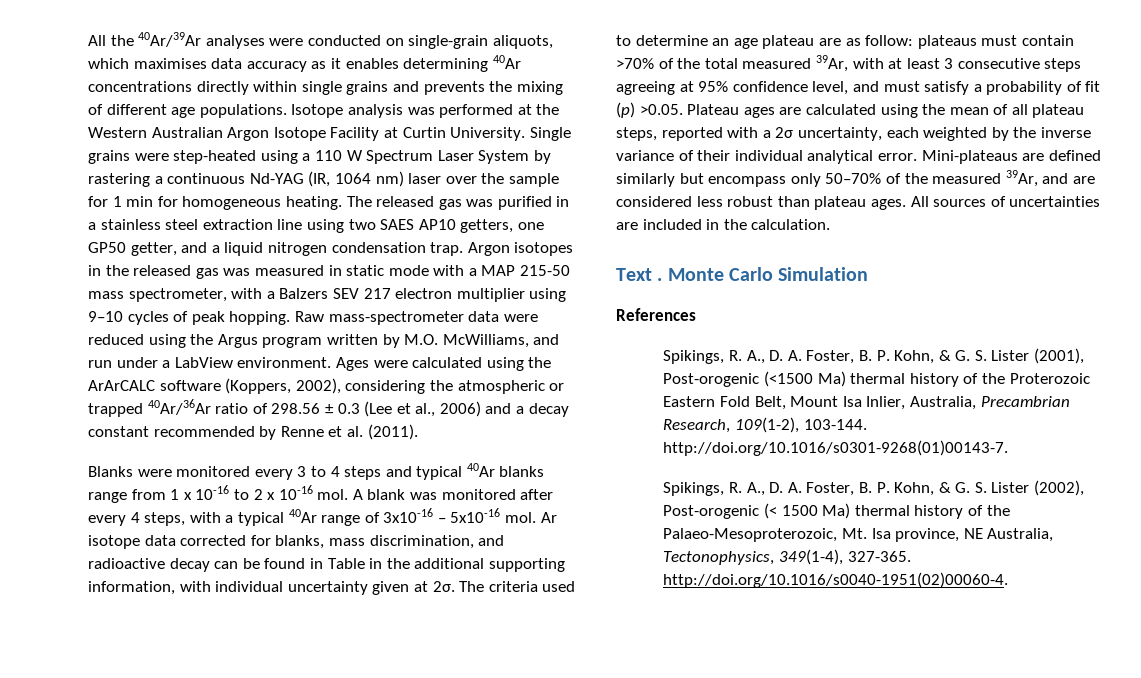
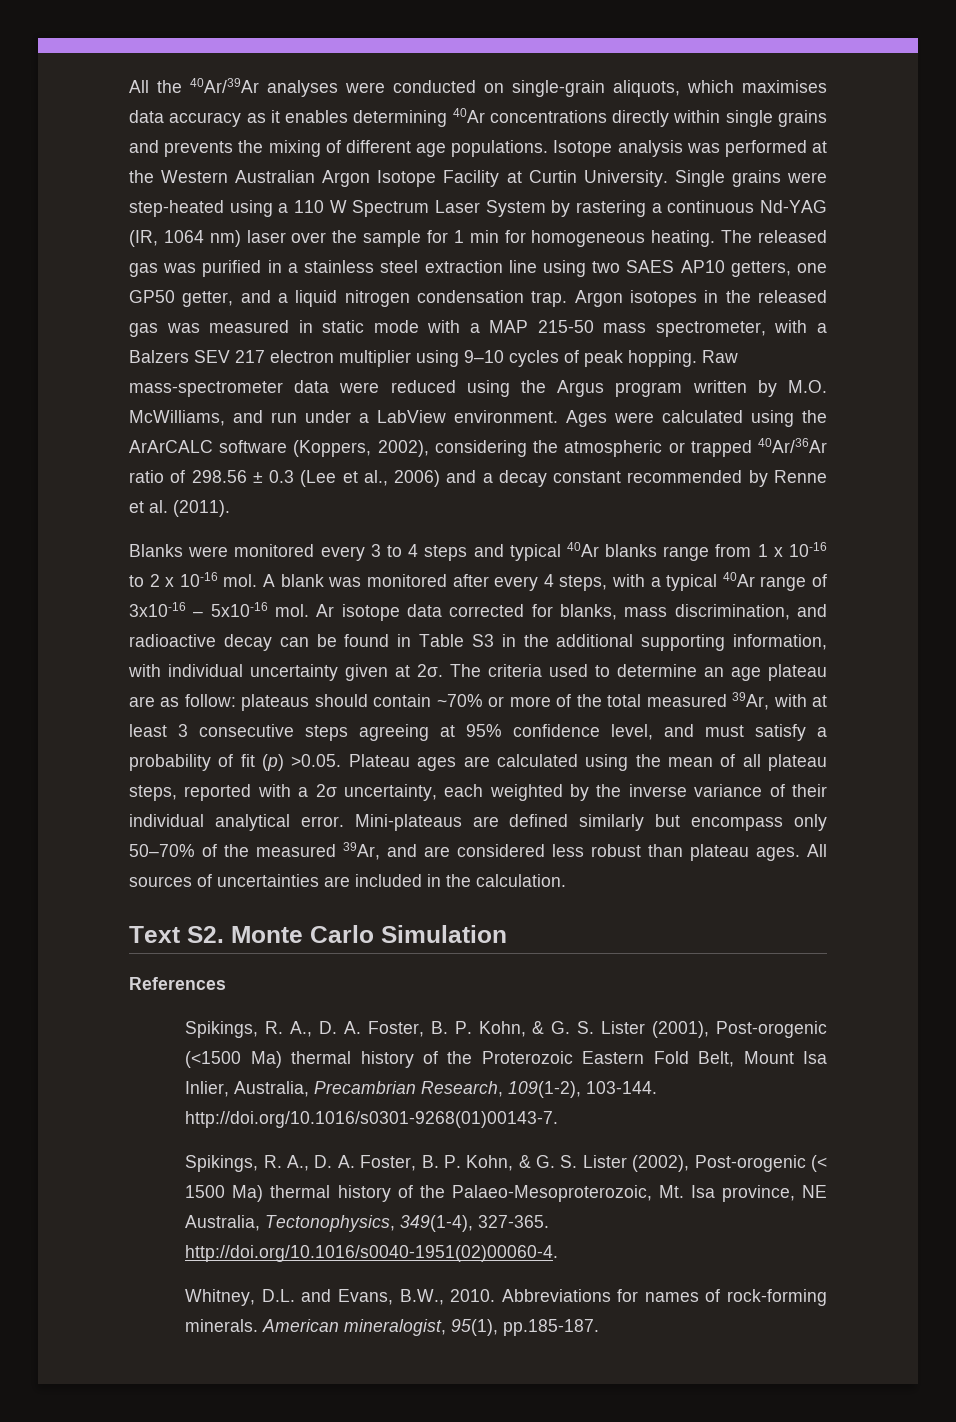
(365, 563) none -> [471,634,494,647] S3
[981,35,1074,46] [616,58,654,69] must contain >70% -> [314,694,551,707] should contain ~70% or more
[657,278,663,281] . -> [187,926,224,943] S2.
(1009, 580) none -> [185,1289,827,1306] [185,1319,600,1336] // Whitney, D.L. and Evans, B.W., 2010. Abbreviations for names of rock-forming minerals. American mineralogist, 95(1), pp.185-187.

